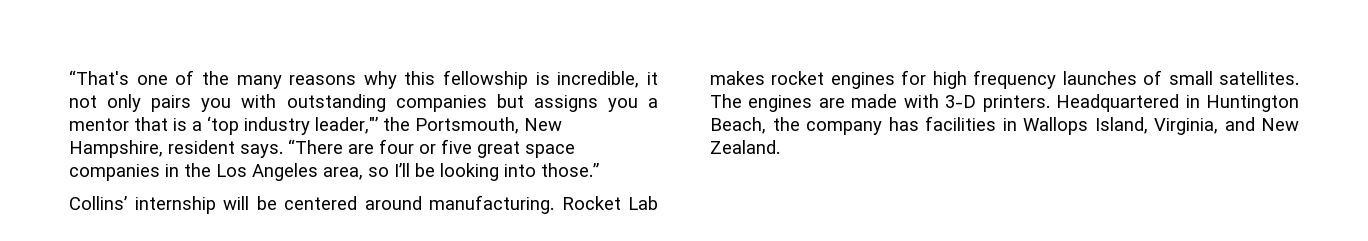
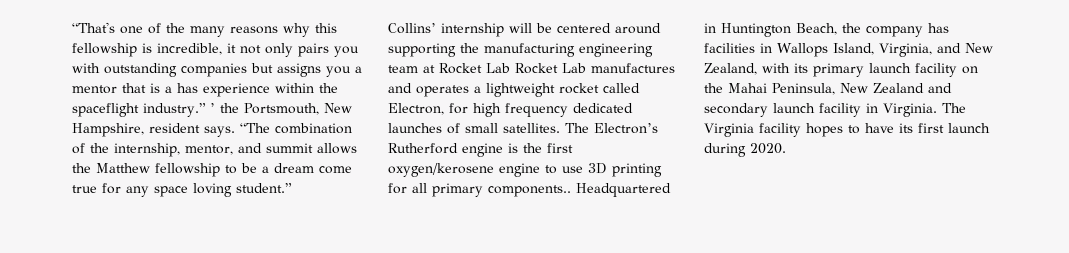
[207,116,378,135] ‘top industry leader,"’ -> [177,83,338,97] [72,103,215,117] has experience within the spaceflight industry.” ’
[288,139,575,158] [69,163,599,181] “There are four or five great space companies in the Los Angeles area, so I’ll be looking into those.” -> [240,123,352,134] [72,143,357,157] [72,163,352,177] [72,183,292,197] “The combination of the internship, mentor, and summit allows the Matthew fellowship to be a dream come true for any space loving student.”
[429,195,658,214] [710,71,895,89] manufacturing. Rocket Lab makes rocket engines -> [388,43,653,57] [388,63,675,74] [388,83,640,97] [388,103,444,115] supporting the manufacturing engineering team at Rocket Lab Rocket Lab manufactures and operates a lightweight rocket called Electron,
(1057, 79) none -> [573,103,633,113] dedicated
[748,94,1050,112] engines are made with 3-D printers. -> [594,123,658,134] [388,143,573,157] [388,163,662,177] [388,183,571,197] Electron’s Rutherford engine is the first oxygen/kerosene engine to use 3D printing for all primary components..
[710,140,780,154] Zealand. -> [704,63,978,77] [704,83,952,95] [704,103,966,117] [704,123,990,137] [704,143,786,157] Zealand, with its primary launch facility on the Mahai Peninsula, New Zealand and secondary launch facility in Virginia. The Virginia facility hopes to have its first launch during 2020.

